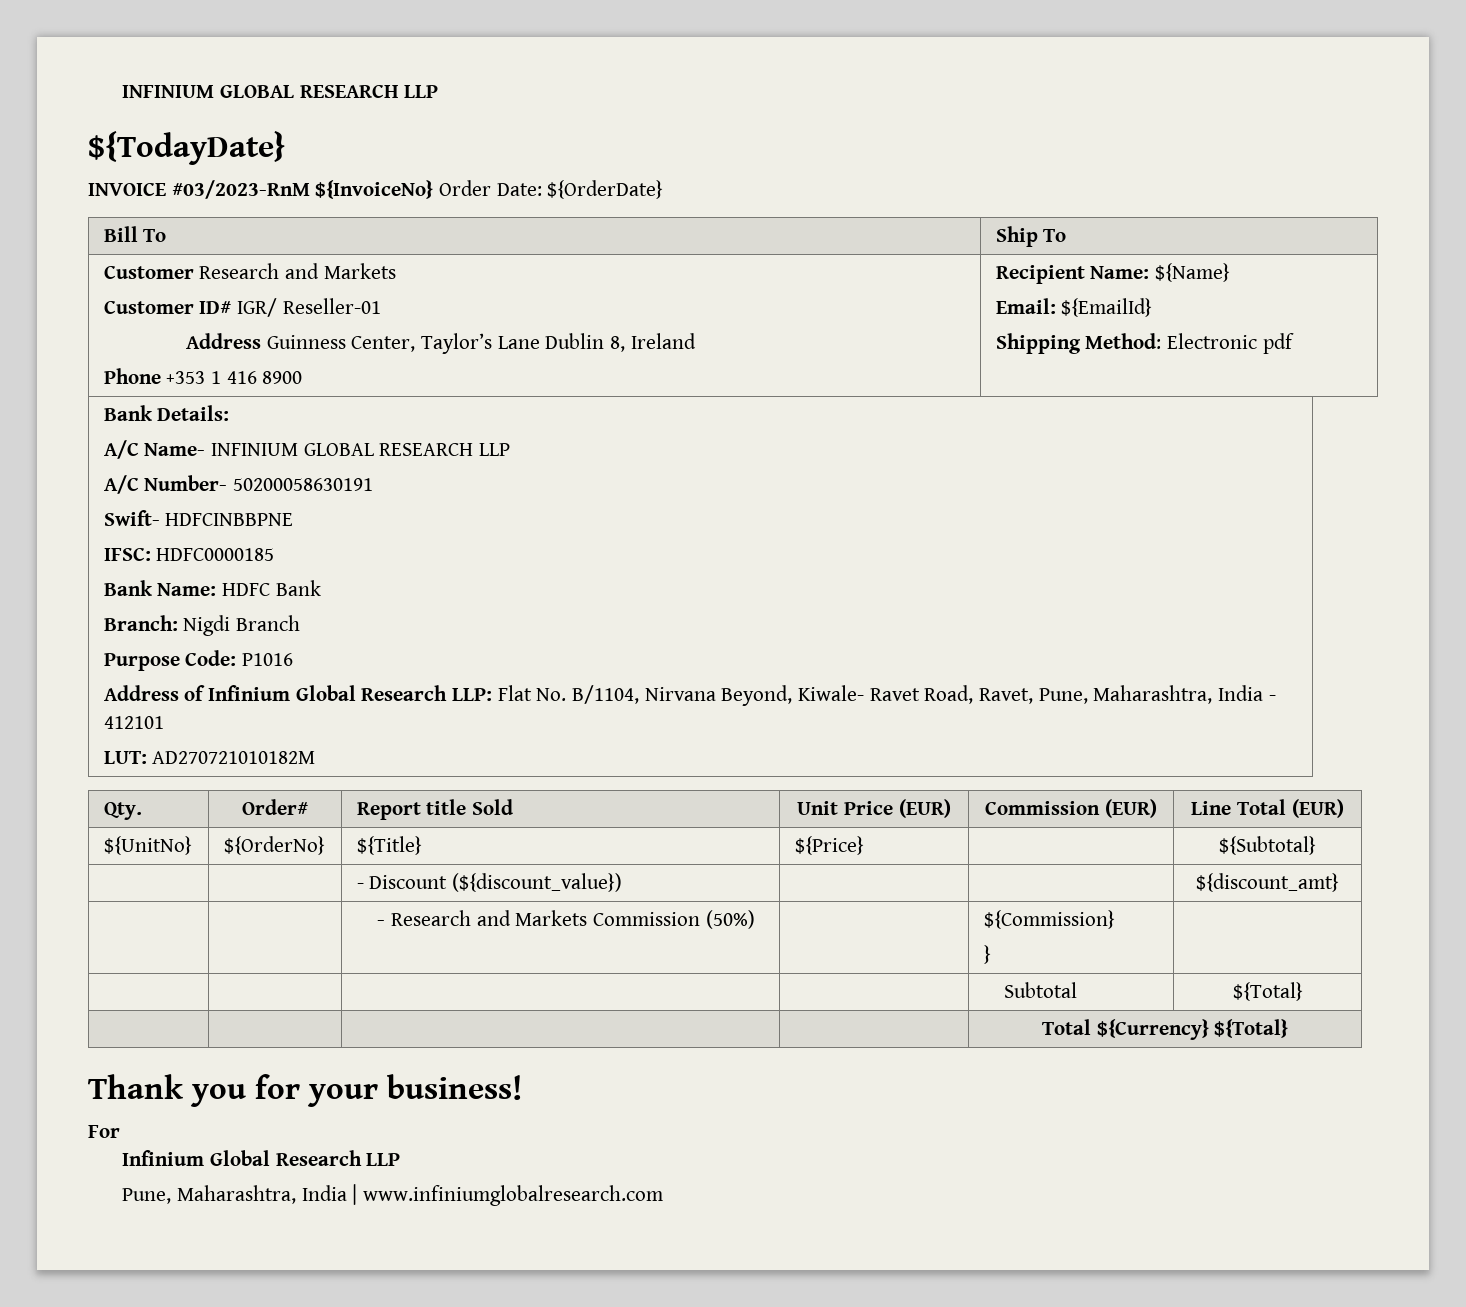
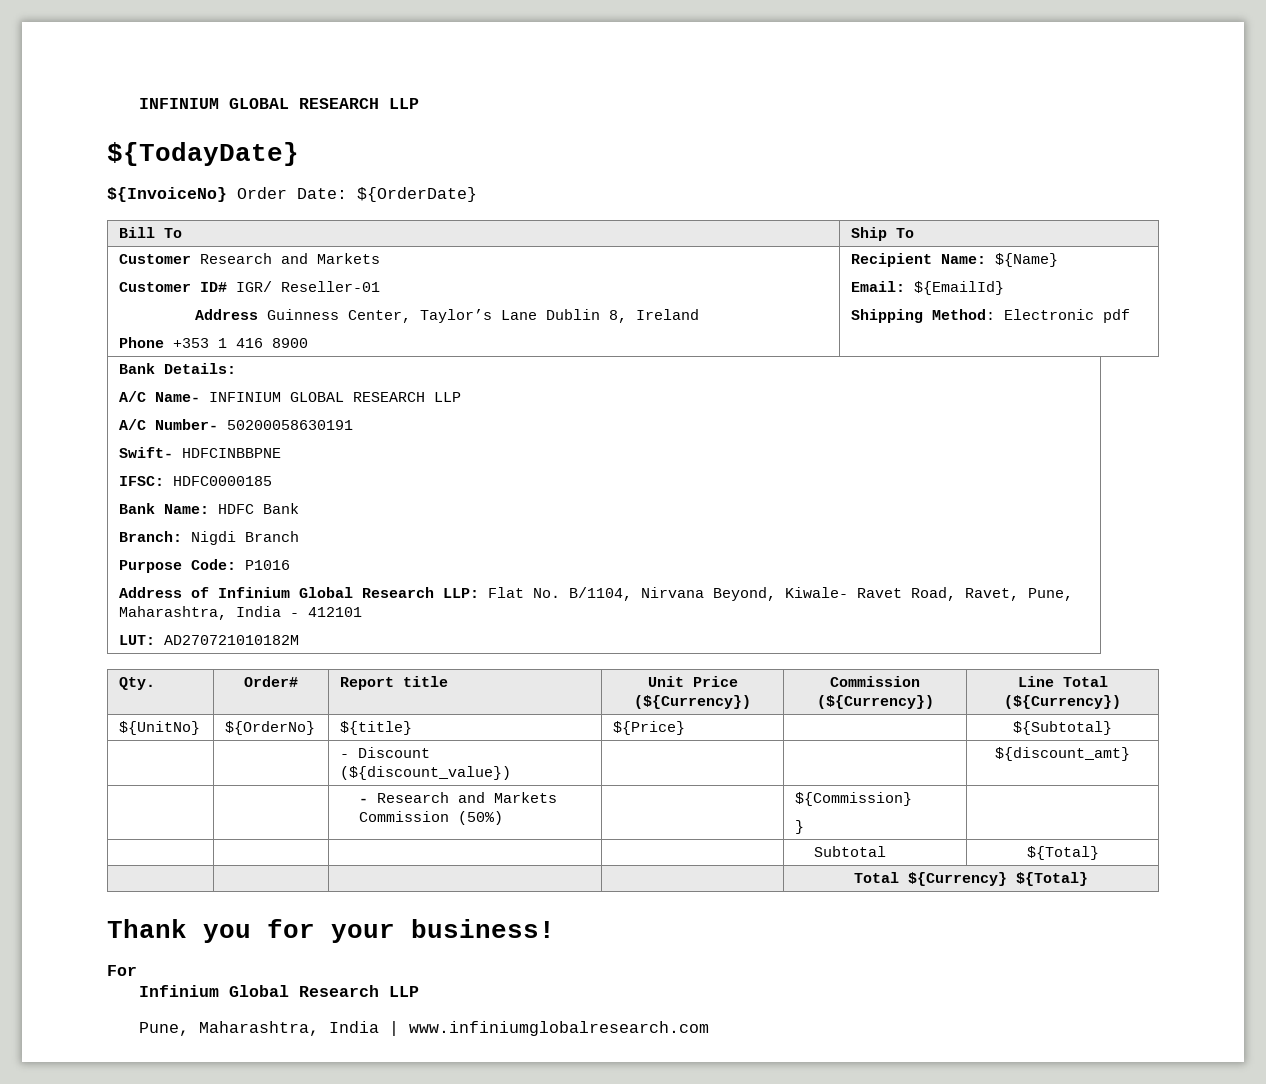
[88,180,310,199] INVOICE #03/2023-RnM -> (299, 154) none
[471,799,513,815] Sold -> (449, 681) none
[898,799,951,818] [985,799,1157,818] (EUR) | Commission (EUR) -> [634,695,751,709] [830,676,920,687] [816,695,934,709] (${Currency}) | Commission (${Currency})
[1291,799,1344,818] (EUR) -> [1004,695,1121,709] (${Currency})
[356,836,422,855] ${Title} -> [340,721,413,735] ${title}

